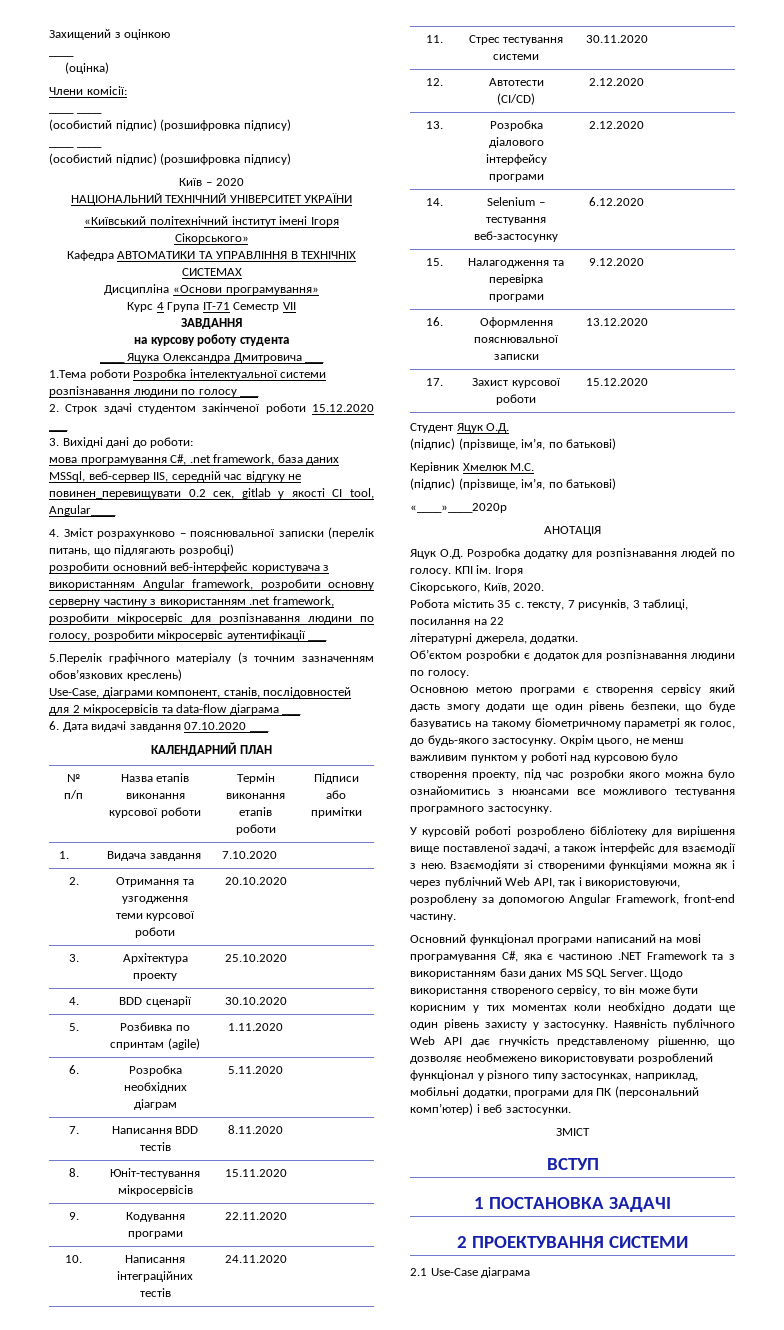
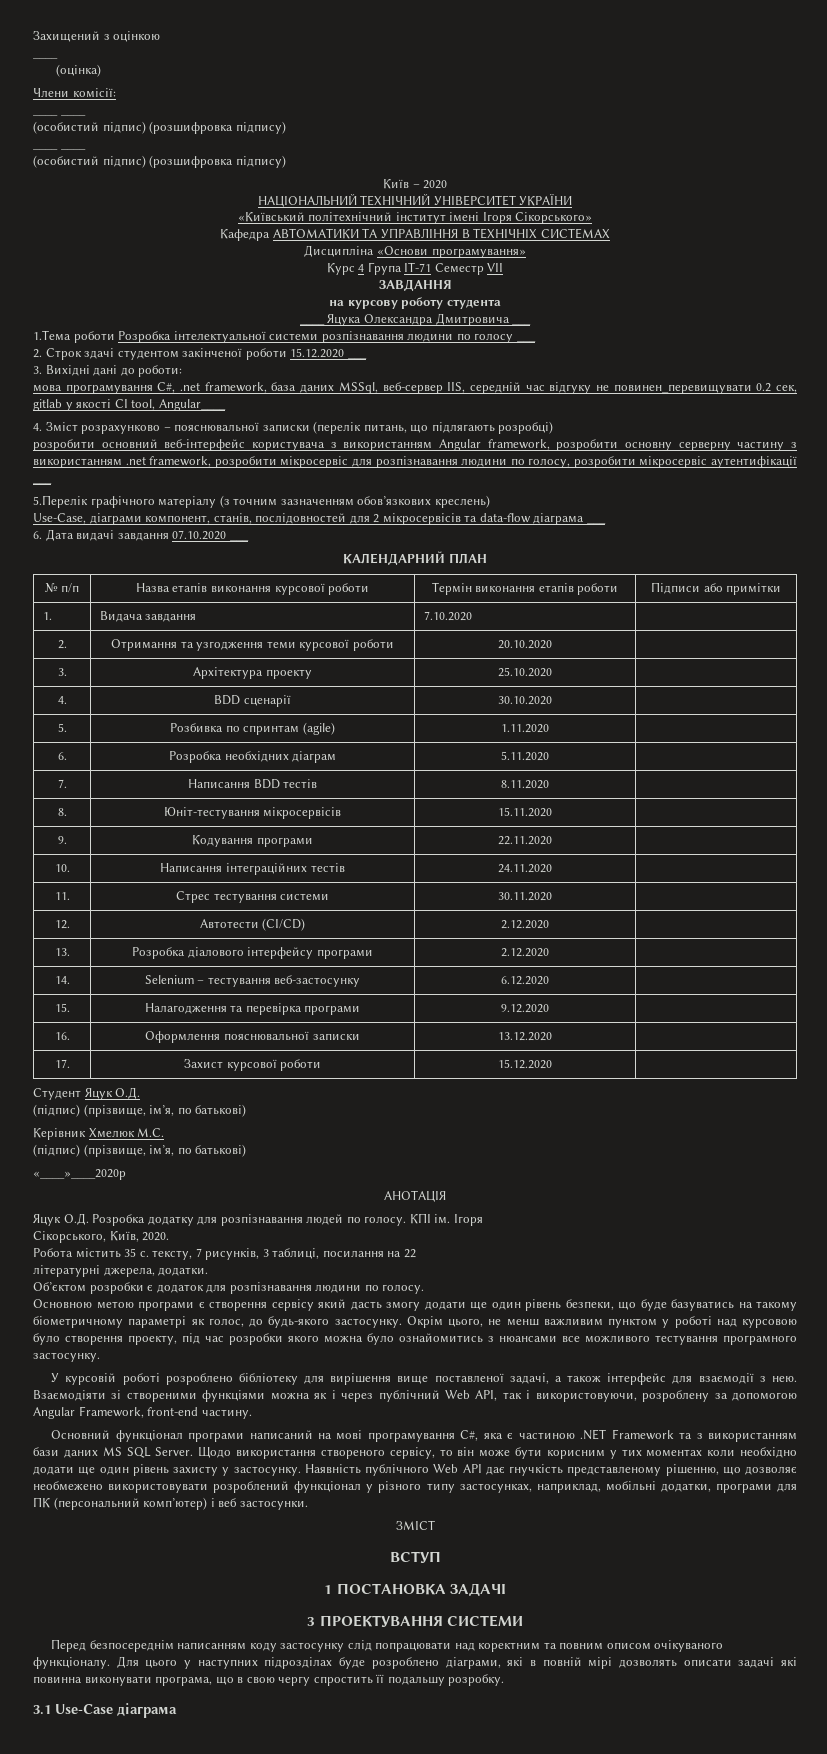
[457,1236,468,1248] 2 -> [307,1617,316,1626] 3
[410,1268,427,1276] 2.1 -> [51,1639,724,1652] [33,1656,797,1669] [33,1674,505,1686] [33,1705,51,1715] Перед безпосереднім написанням коду застосунку слід попрацювати над коректним та повним описом очікуваного функціоналу. Для цього у наступних підрозділах буде розроблено діаграми, які в повній мірі дозволять описати задачі які повинна виконувати програма, що в свою чергу спростить її подальшу розробку. // 3.1

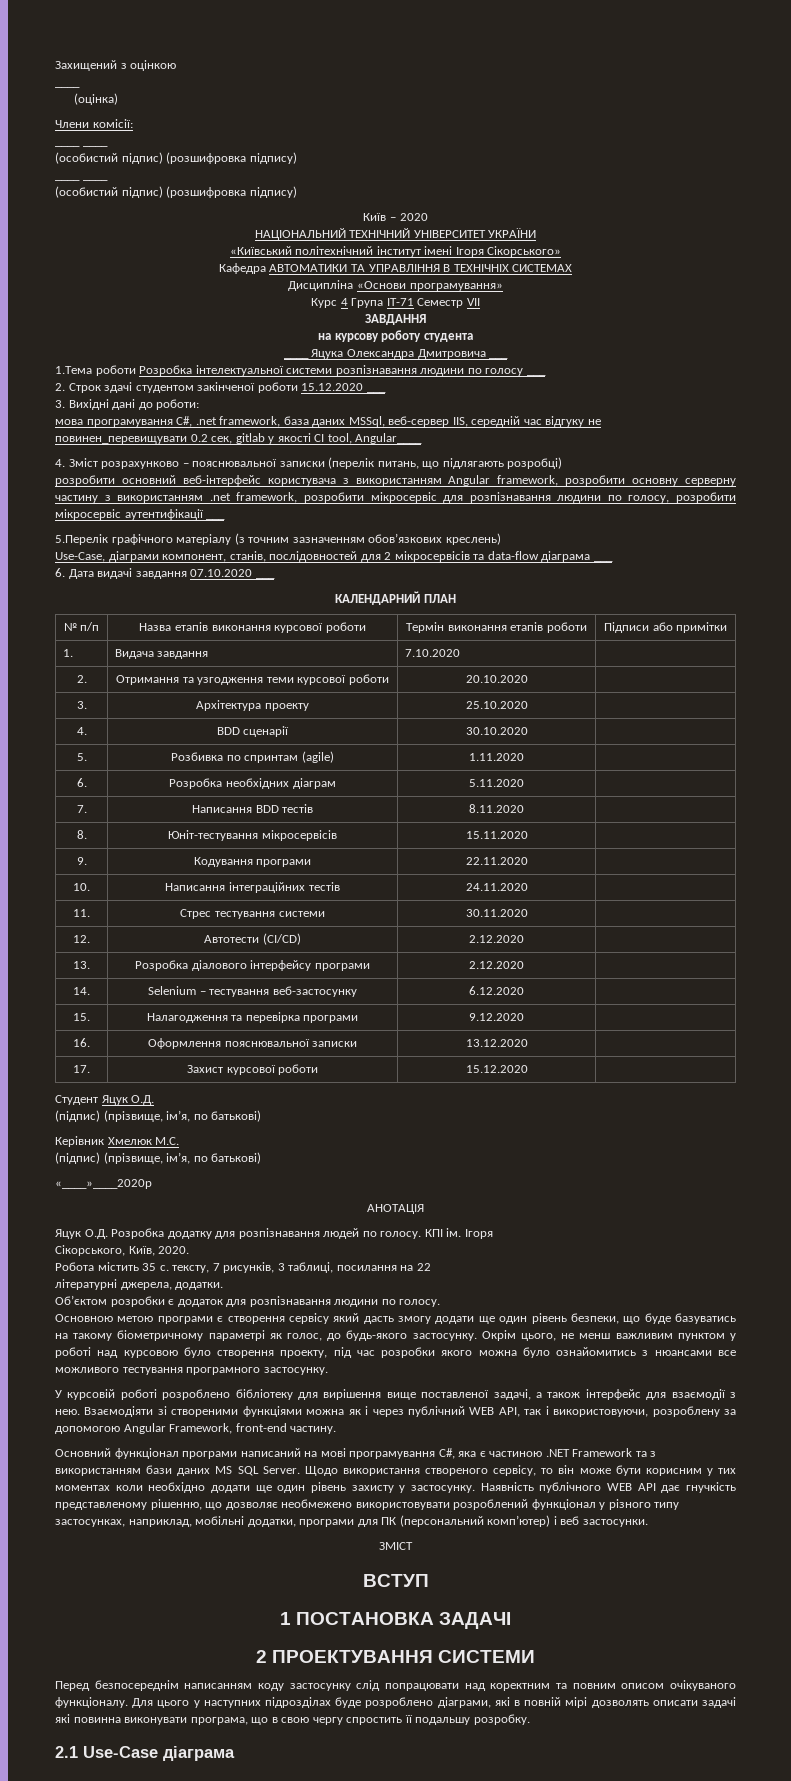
[444,1390,470,1399] Web -> [469,1407,495,1415] WEB
[433,1464,459,1473] Web -> [607,1483,633,1491] WEB
[307,1617,316,1626] 3 -> [255,1650,267,1663] 2
[33,1705,51,1715] 3.1 -> [55,1746,78,1758] 2.1

